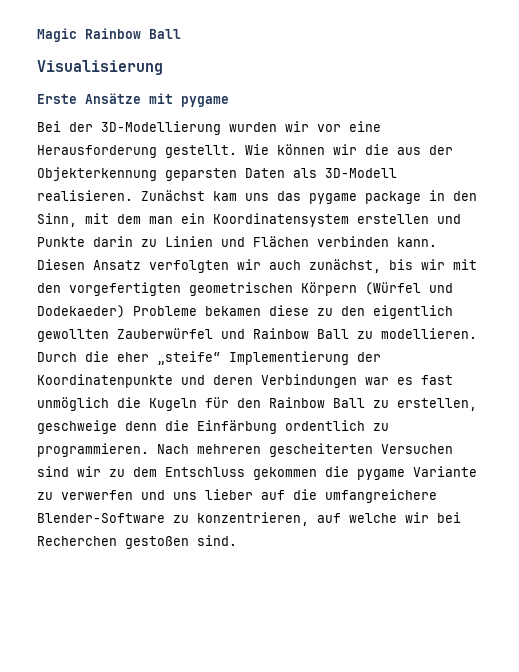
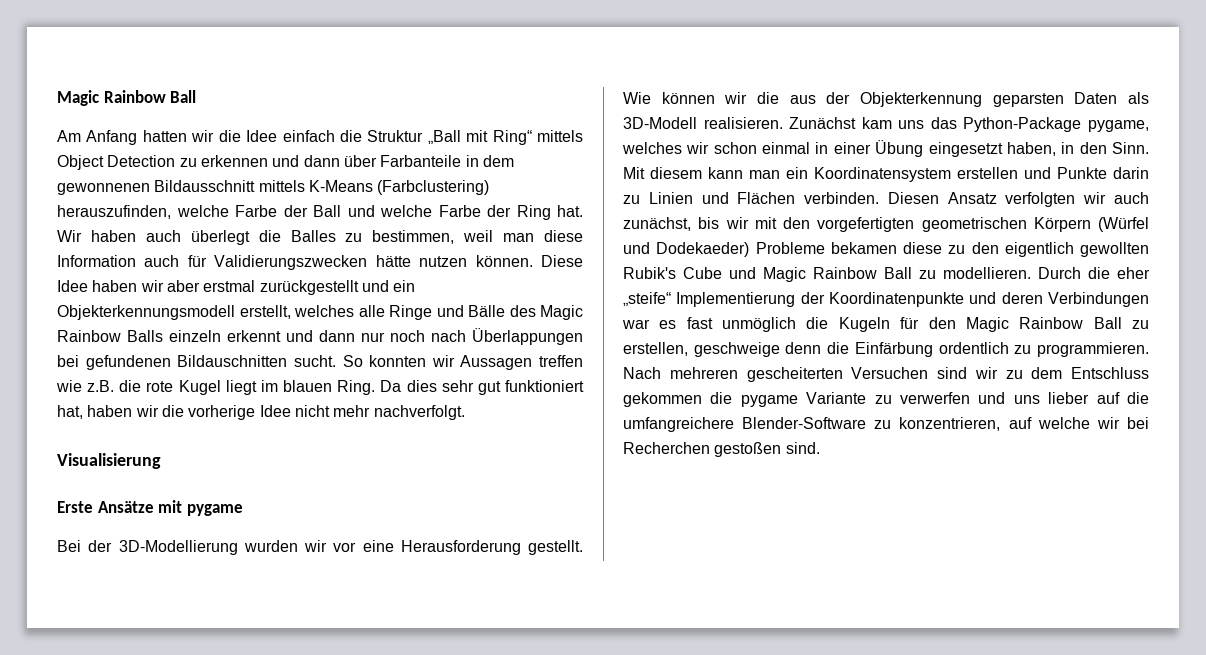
[37,28,181,42] Magic Rainbow Ball -> [57,90,197,106] [57,130,583,145] [57,155,514,170] [57,180,490,195] [57,205,583,220] [57,230,583,245] [57,255,583,270] [57,280,416,295] [57,305,583,320] [57,328,583,345] [57,355,583,370] [56,380,584,395] [57,405,465,420] Magic Rainbow Ball // Am Anfang hatten wir die Idee einfach die Struktur „Ball mit Ring“ mittels Object Detection zu erkennen und dann über Farbanteile in dem gewonnenen Bildausschnitt mittels K-Means (Farbclustering) herauszufinden, welche Farbe der Ball und welche Farbe der Ring hat. Wir haben auch überlegt die Balles zu bestimmen, weil man diese Information auch für Validierungszwecken hätte nutzen können. Diese Idee haben wir aber erstmal zurückgestellt und ein Objekterkennungsmodell erstellt, welches alle Ringe und Bälle des Magic Rainbow Balls einzeln erkennt und dann nur noch nach Überlappungen bei gefundenen Bildauschnitten sucht. So konnten wir Aussagen treffen wie z.B. die rote Kugel liegt im blauen Ring. Da dies sehr gut funktioniert hat, haben wir die vorherige Idee nicht mehr nachverfolgt.
[309,190,477,204] [37,213,141,227] pygame package in den Sinn, mit dem -> [963,117,1149,132] [622,140,1149,157] [623,167,743,179] Python-Package pygame, welches wir schon einmal in einer Übung eingesetzt haben, in den Sinn. Mit diesem kann
[317,236,437,247] verbinden kann. -> [804,192,880,204] verbinden.
[117,328,245,339] Zauberwürfel und -> [623,267,806,282] Rubik's Cube und Magic
(261, 403) none -> [965,317,1009,332] Magic

